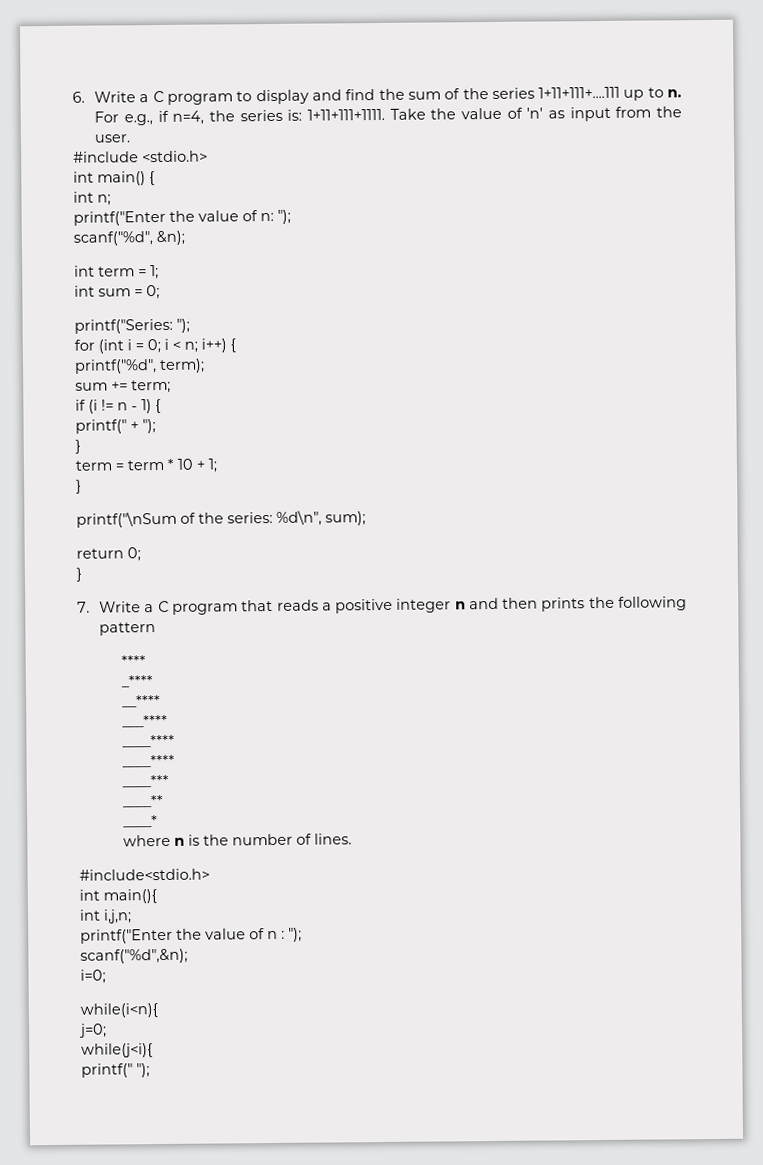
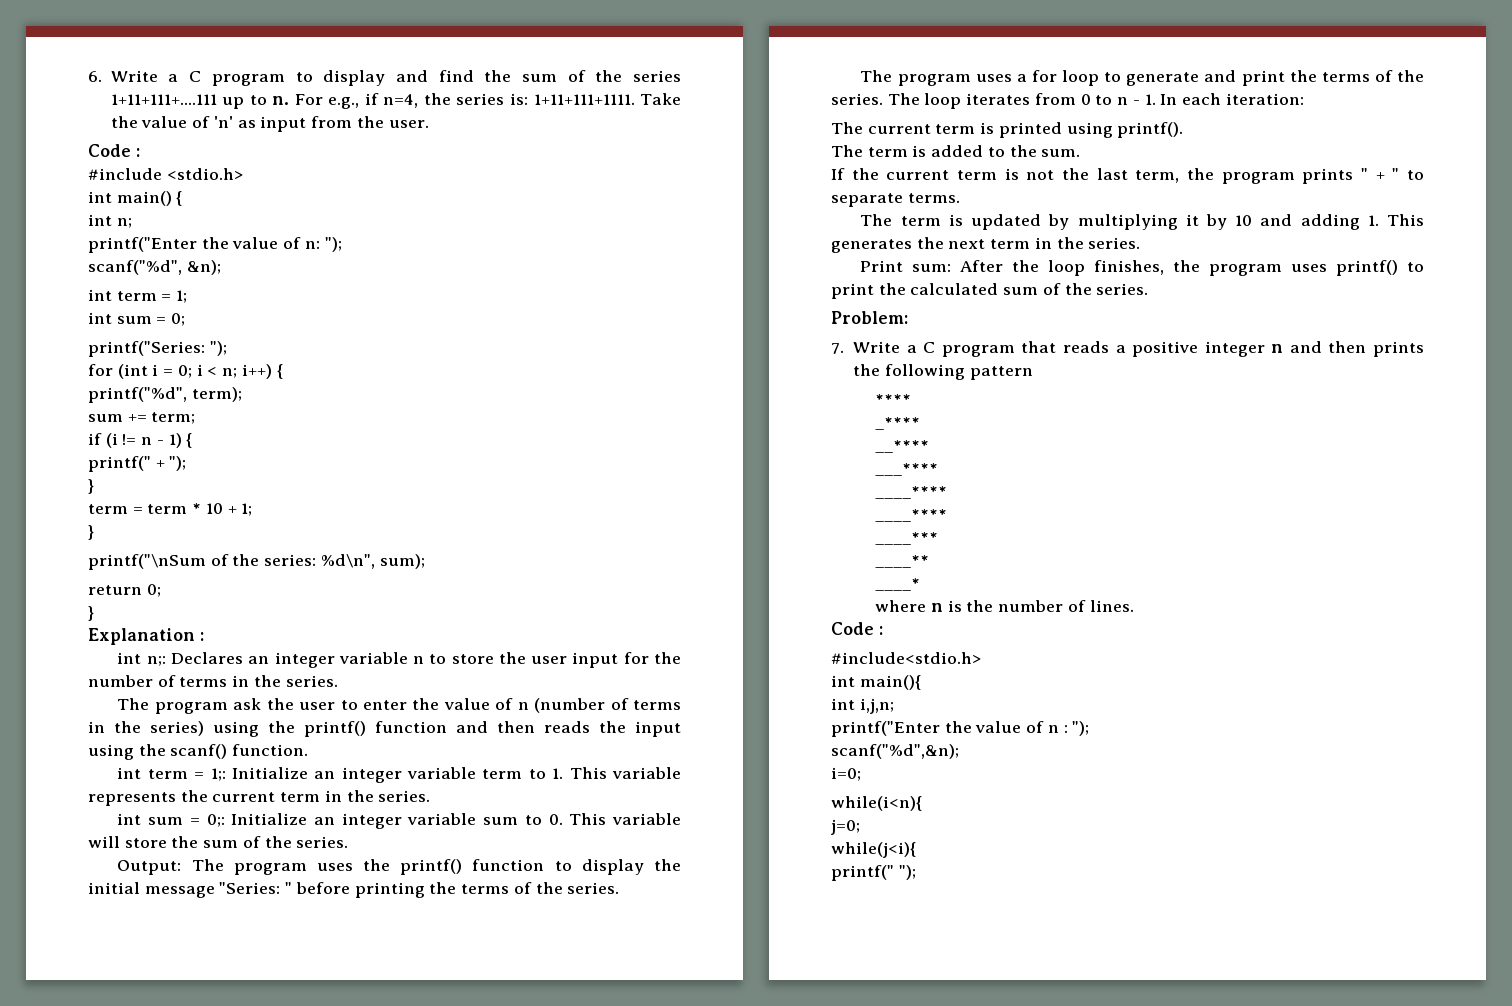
(131, 138) none -> [88,144,140,157] // Code :
(82, 574) none -> [88,628,204,645] [117,652,682,668] [88,675,338,687] [117,698,681,714] [88,721,681,737] [88,744,309,760] [117,767,681,783] [88,790,431,806] [117,813,681,829] [88,836,349,848] [117,859,682,875] [88,882,620,898] [860,70,1424,86] [831,93,1304,109] [831,122,1184,138] [831,145,1081,157] [831,168,1424,184] [831,193,960,207] [860,214,1424,230] [831,237,1141,253] [860,260,1424,276] [831,283,1149,299] [831,311,908,324] // Explanation : // int n;: Declares an integer variable n to store the user input for the number of terms in the series. // The program ask the user to enter the value of n (number of terms in the series) using the printf() function and then reads the input using the scanf() function. // int term = 1;: Initialize an integer variable term to 1. This variable represents the current term in the series. // int sum = 0;: Initialize an integer variable sum to 0. This variable will store the sum of the series. // Output: The program uses the printf() function to display the initial message "Series: " before printing the terms of the series. // The program uses a for loop to generate and print the terms of the series. The loop iterates from 0 to n - 1. In each iteration: // The current term is printed using printf(). // The term is added to the sum. // If the current term is not the last term, the program prints " + " to separate terms. // The term is updated by multiplying it by 10 and adding 1. This generates the next term in the series. // Print sum: After the loop finishes, the program uses printf() to print the calculated sum of the series. // Problem:
(353, 839) none -> [831,622,883,635] // Code :

